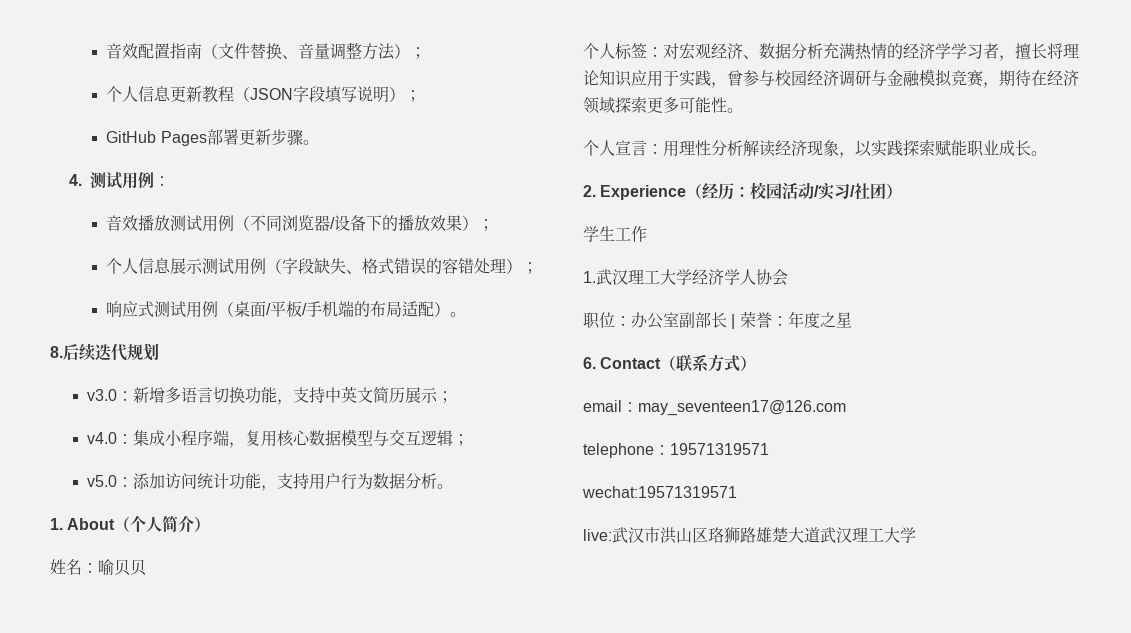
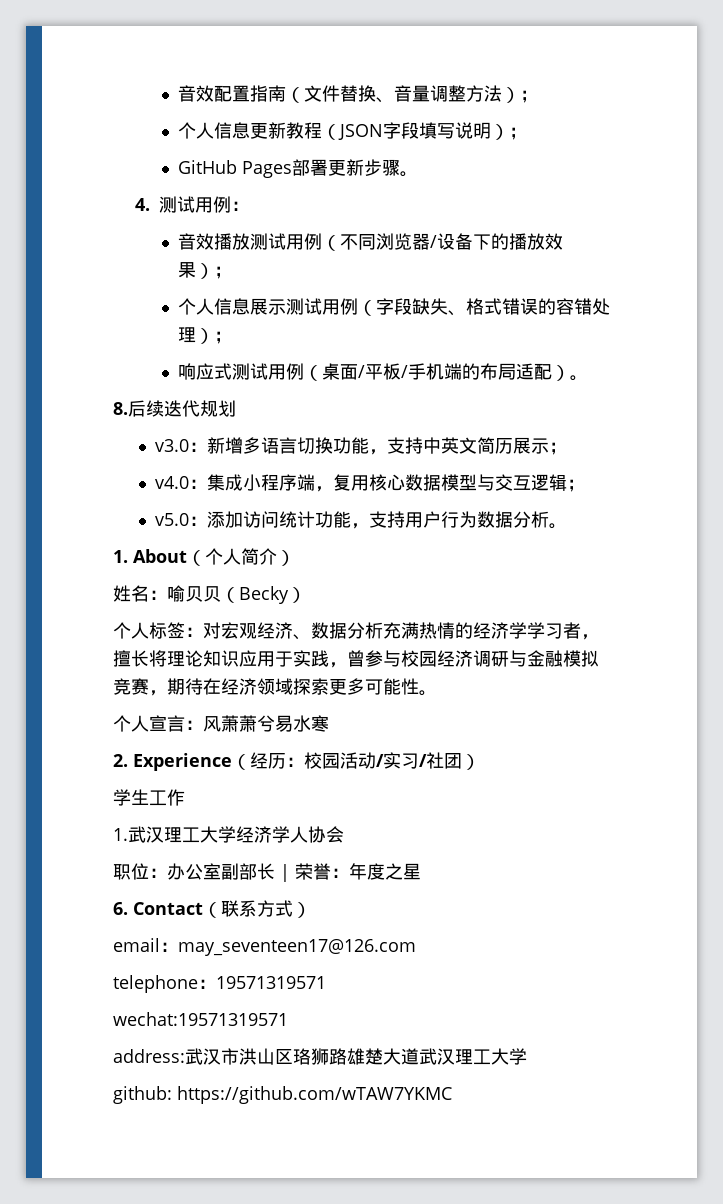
(146, 567) none -> [221,586,306,604] （Becky）
[663,139,1047,158] 用理性分析解读经济现象，以实践探索赋能职业成长。 -> [203,715,329,732] 风萧萧兮易水寒
[583,529,612,541] live: -> [113,1049,185,1063] address:
(916, 535) none -> [113,1086,452,1104] // github: https://github.com/wTAW7YKMC

